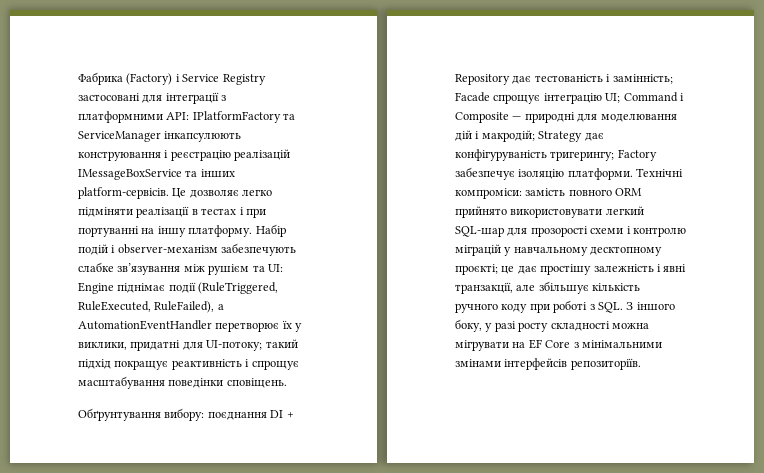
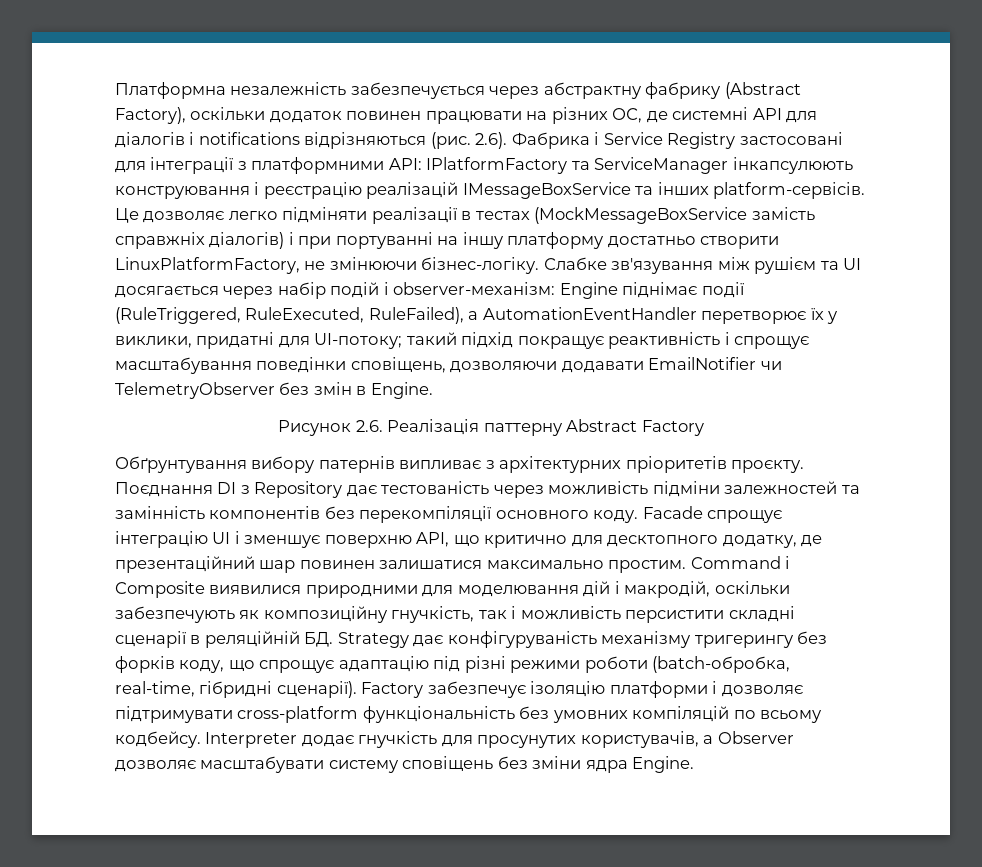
[78,72,173,85] Фабрика (Factory) -> [115,82,801,99] [115,107,818,124] [115,132,590,149] Платформна незалежність забезпечується через абстрактну фабрику (Abstract Factory), оскільки додаток повинен працювати на різних ОС, де системні API для діалогів і notifications відрізняються (рис. 2.6). Фабрика
(237, 211) none -> [534,207,815,224] [115,232,285,249] (MockMessageBoxService замість справжніх діалогів)
[188,224,286,237] [78,243,297,256] [78,262,283,275] платформу. Набір подій і observer-механізм забезпечують слабке зв’язування між рушієм та UI: -> [507,232,780,249] [115,257,862,274] [115,282,556,299] платформу достатньо створити LinuxPlatformFactory, не змінюючи бізнес-логіку. Слабке зв'язування між рушієм та UI досягається через набір подій і observer-механізм:
[226,378,287,388] [78,408,294,421] [455,74,673,85] [455,92,621,104] сповіщень. // Обґрунтування вибору: поєднання DI + Repository дає тестованість і замінність; Facade спрощує інтеграцію UI; -> [350,357,782,373] [115,382,433,399] [278,419,704,436] [115,456,805,473] [115,481,860,498] [115,506,783,523] [115,531,823,548] [115,556,687,573] сповіщень, дозволяючи додавати EmailNotifier чи TelemetryObserver без змін в Engine. // Рисунок 2.6. Реалізація паттерну Abstract Factory // Обґрунтування вибору патернів випливає з архітектурних пріоритетів проєкту. Поєднання DI з Repository дає тестованість через можливість підміни залежностей та замінність компонентів без перекомпіляції основного коду. Facade спрощує інтеграцію UI і зменшує поверхню API, що критично для десктопного додатку, де презентаційний шар повинен залишатися максимально простим.
[512,112,575,123] — природні -> [209,585,418,598] виявилися природними
[481,130,604,142] [455,149,657,161] [455,167,684,180] [455,188,643,199] [455,206,644,218] [455,226,686,237] [455,244,663,256] [455,264,687,275] [455,281,641,294] [455,300,675,313] [455,319,649,332] [455,339,662,351] [455,358,641,370] макродій; Strategy дає конфігуруваність тригерингу; Factory забезпечує ізоляцію платформи. Технічні компроміси: замість повного ORM прийнято використовувати легкий SQL-шар для прозорості схеми і контролю міграцій у навчальному десктопному проєкті; це дає простішу залежність і явні транзакції, але збільшує кількість ручного коду при роботі з SQL. З іншого боку, у разі росту складності можна мігрувати на EF Core з мінімальними змінами інтерфейсів репозиторіїв. -> [624,581,790,598] [115,606,795,623] [115,631,828,648] [115,656,791,673] [115,681,803,698] [115,706,823,723] [115,731,794,748] [115,756,695,773] макродій, оскільки забезпечують як композиційну гнучкість, так і можливість персистити складні сценарії в реляційній БД. Strategy дає конфігуруваність механізму тригерингу без форків коду, що спрощує адаптацію під різні режими роботи (batch-обробка, real-time, гібридні сценарії). Factory забезпечує ізоляцію платформи і дозволяє підтримувати cross-platform функціональність без умовних компіляцій по всьому кодбейсу. Interpreter додає гнучкість для просунутих користувачів, а Observer дозволяє масштабувати систему сповіщень без зміни ядра Engine.

